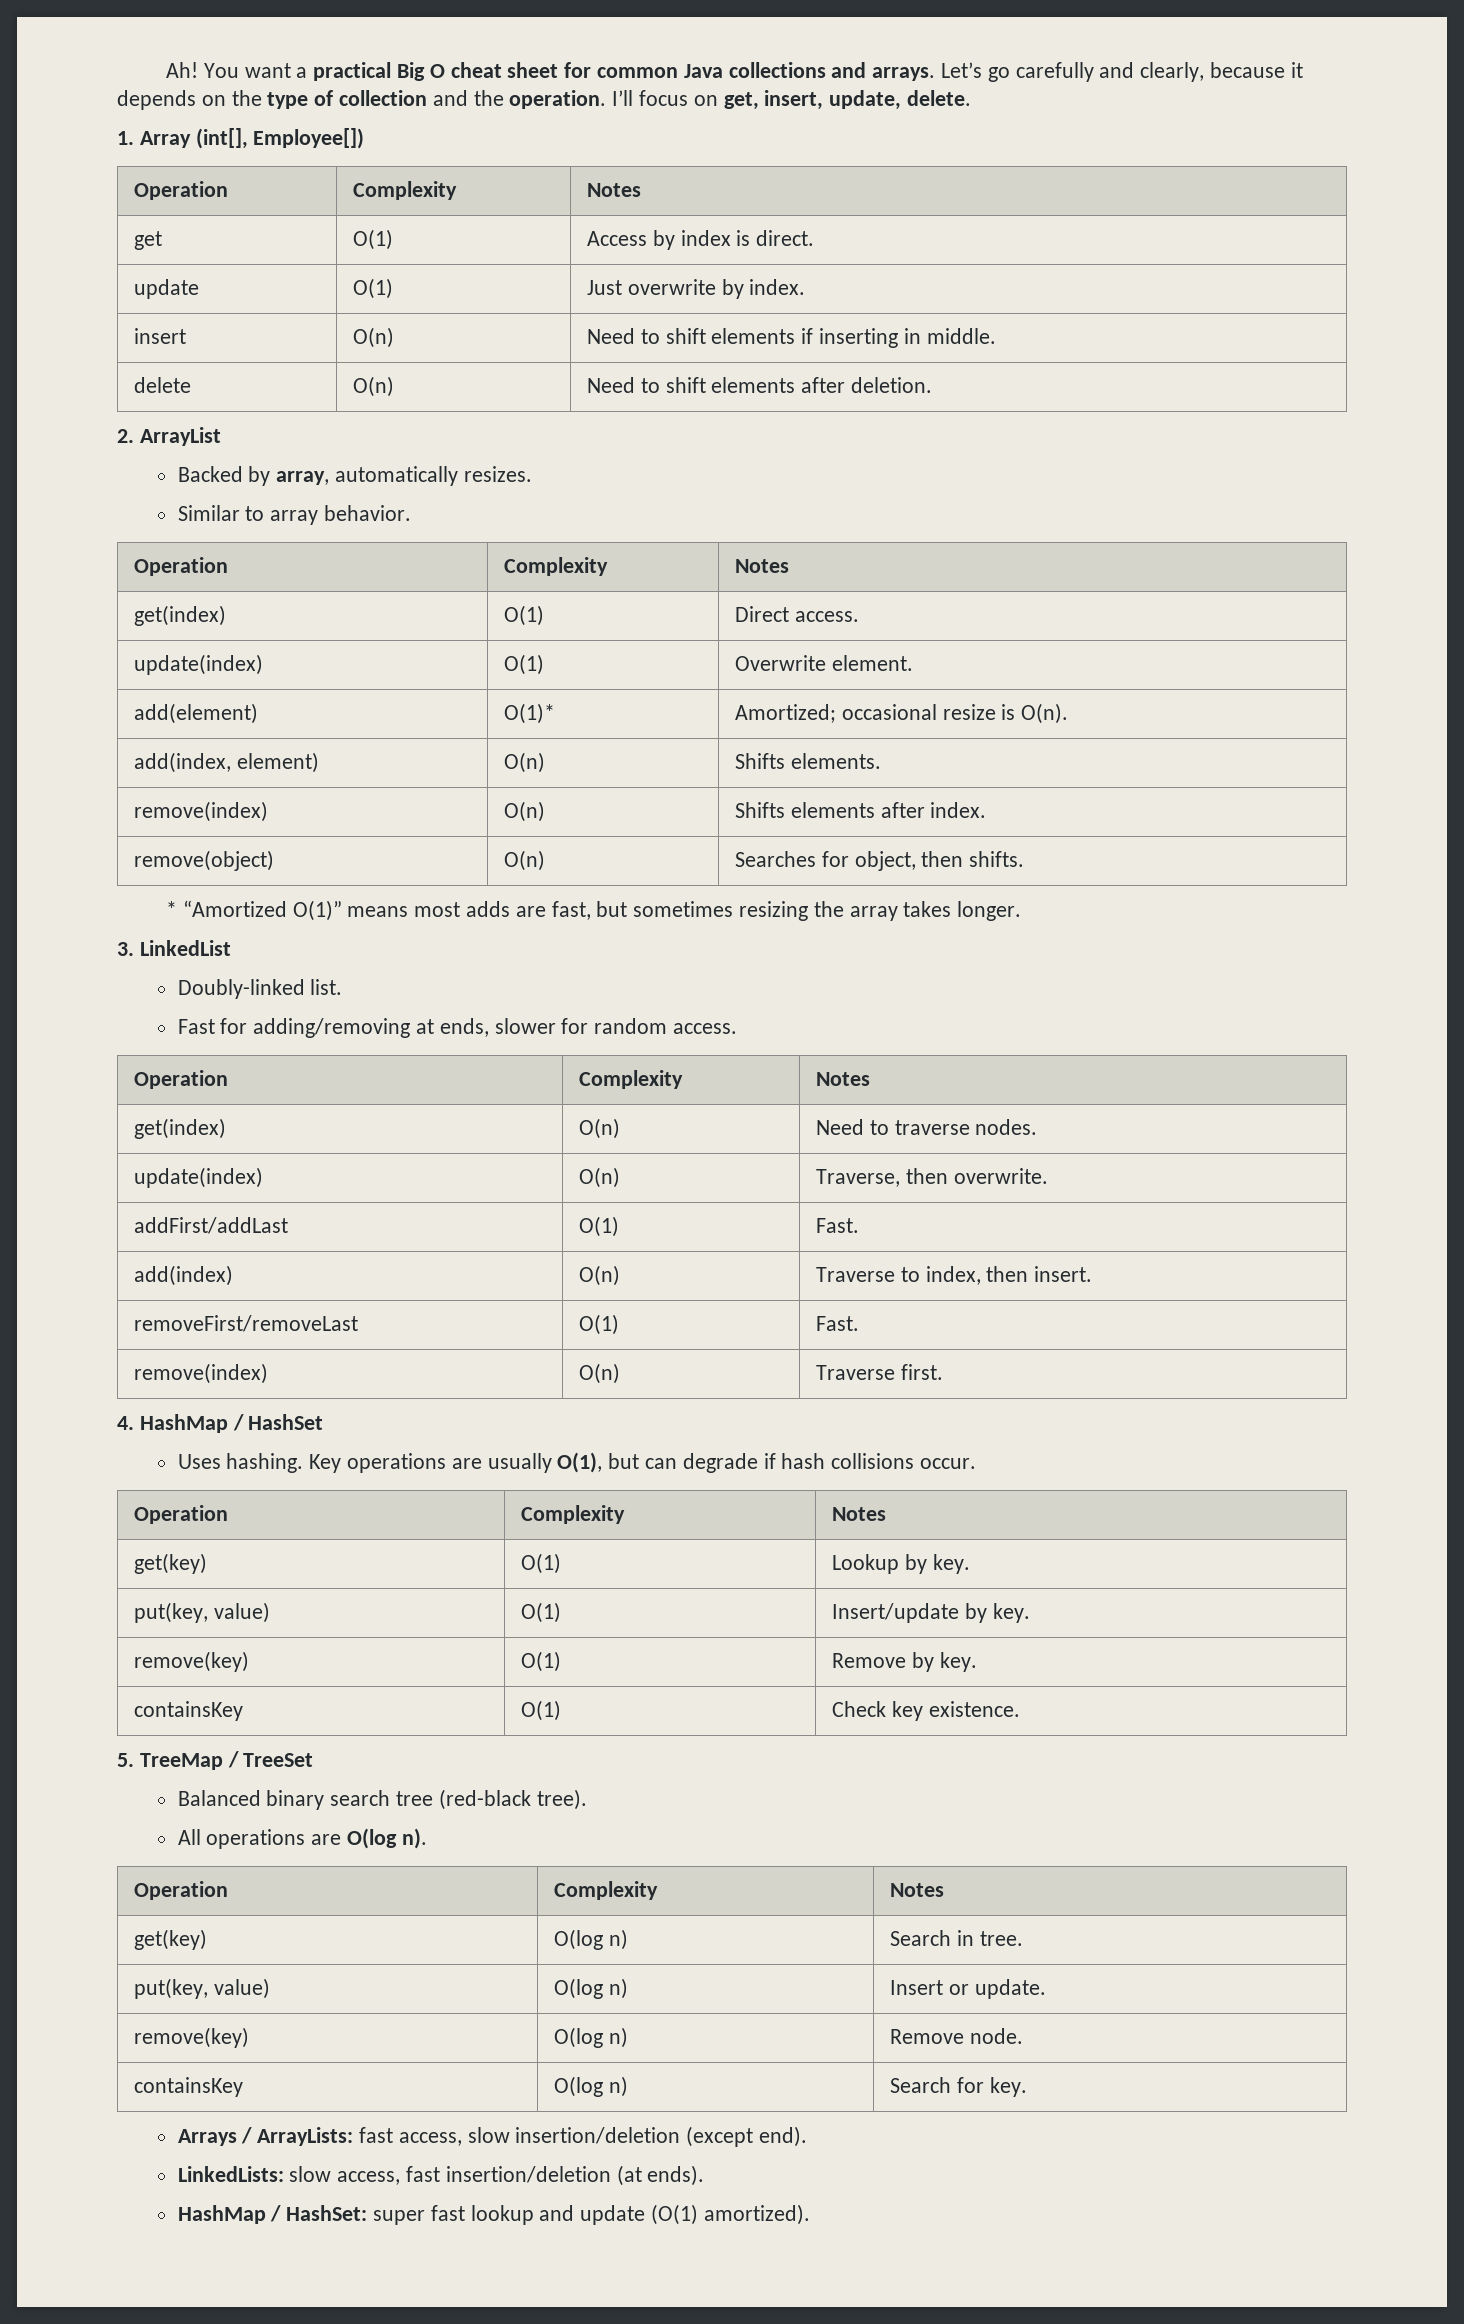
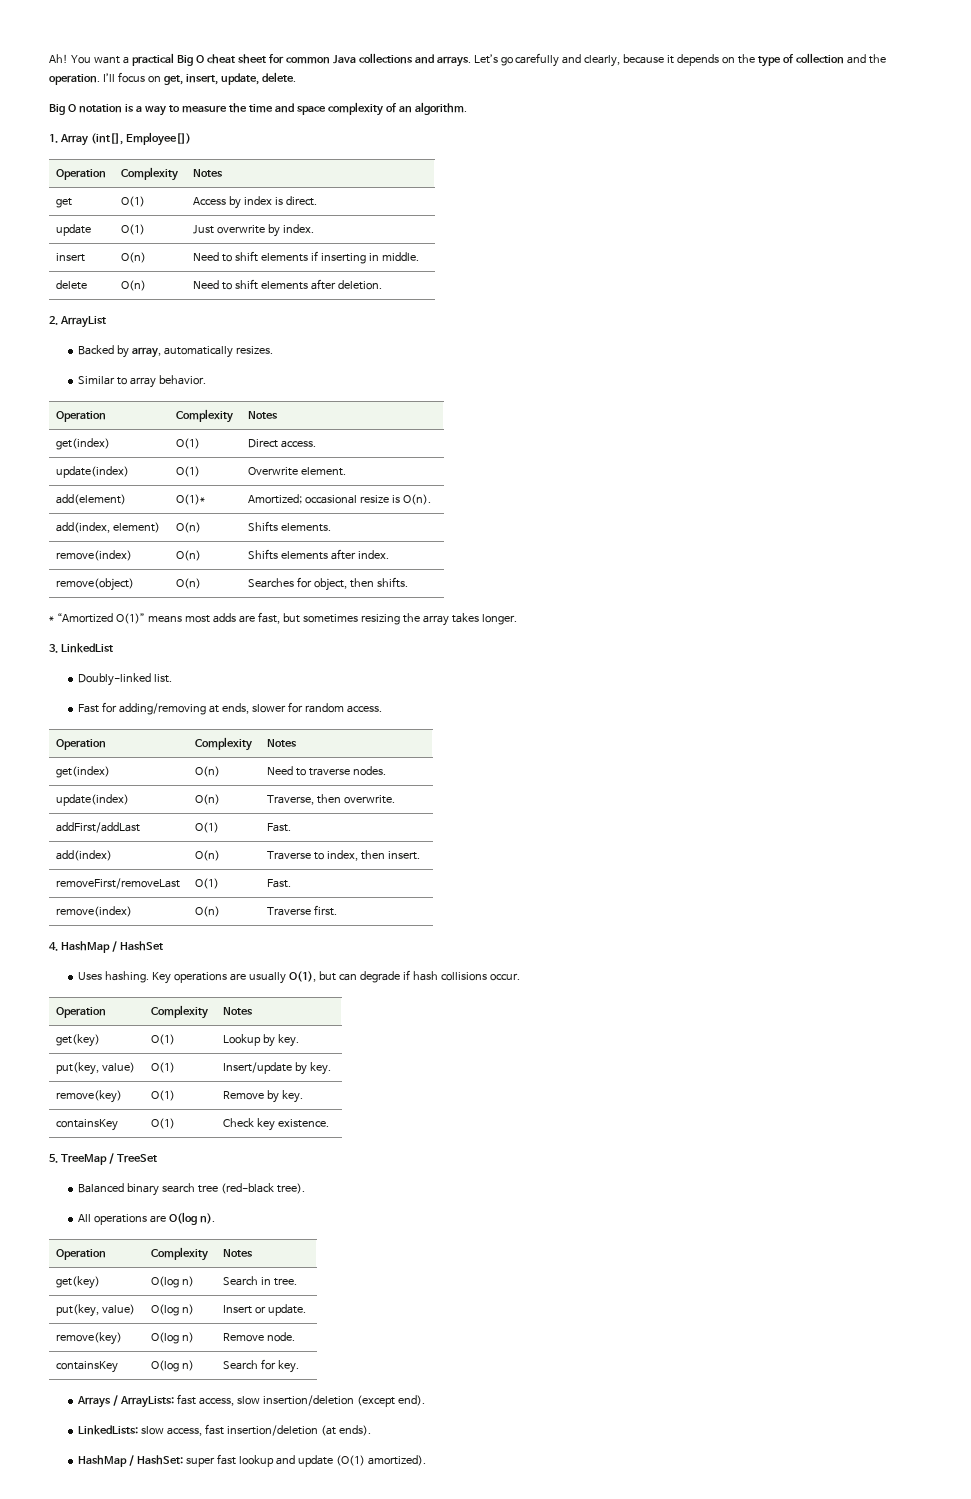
(972, 98) none -> [49,102,467,116] // Big O notation is a way to measure the time and space complexity of an algorithm.

